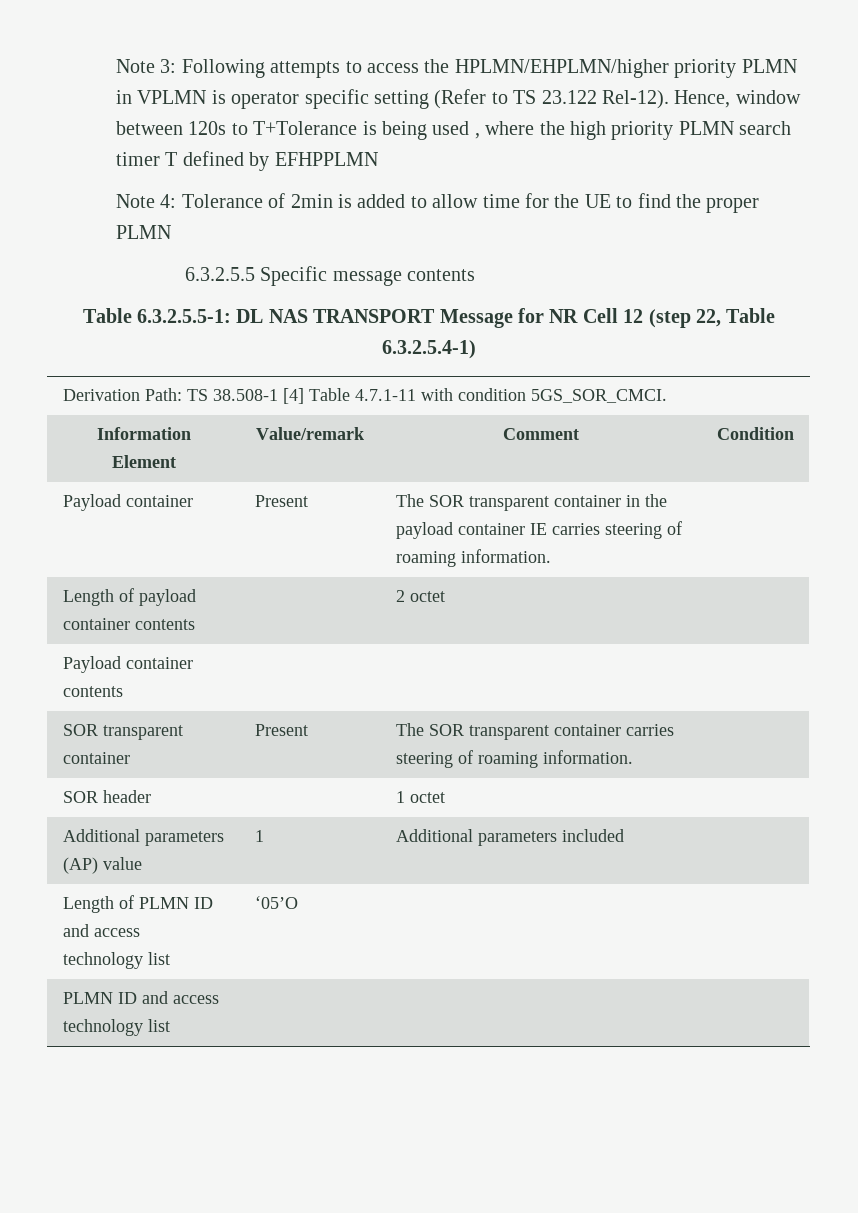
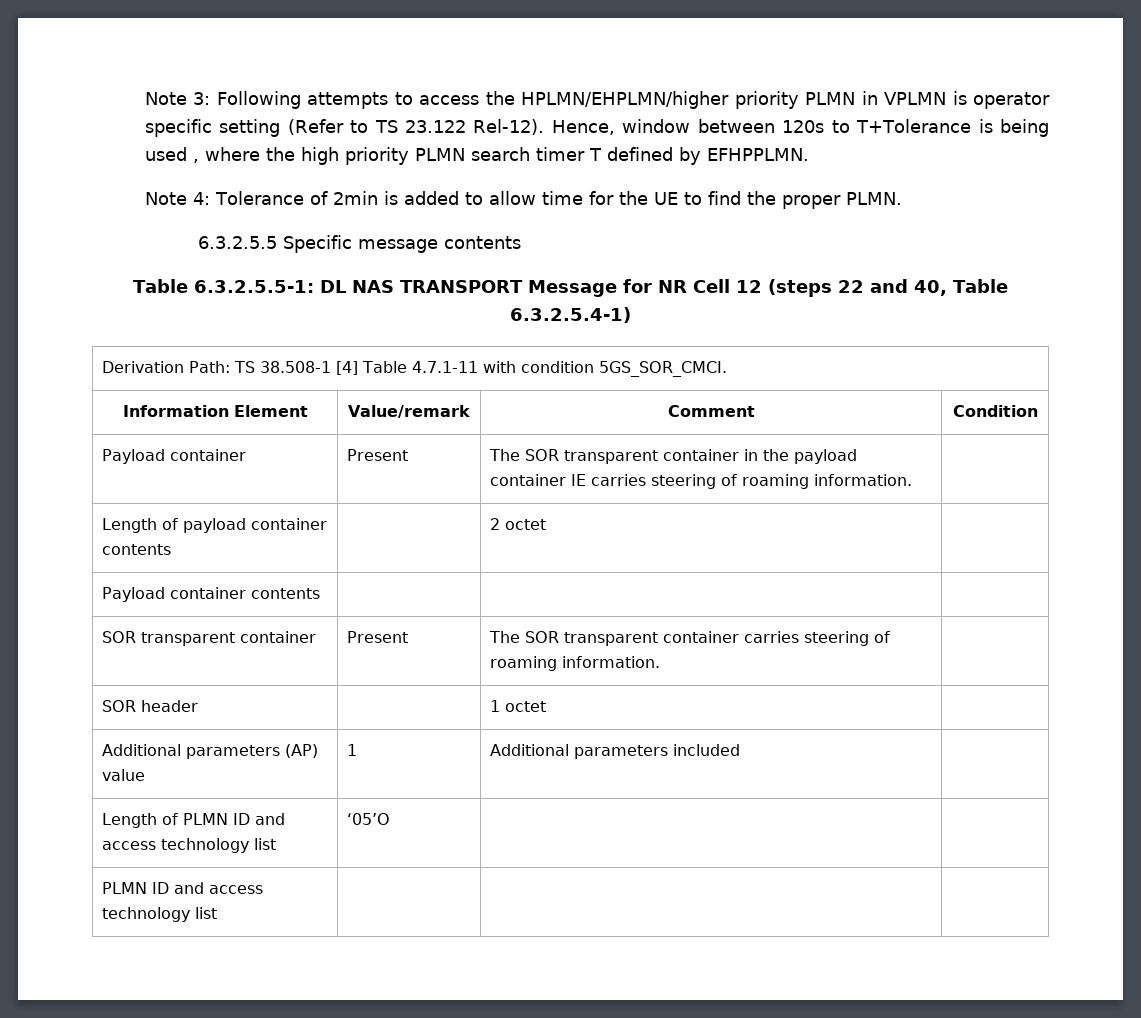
[274,152,378,166] EFHPPLMN -> [706,148,809,161] EFHPPLMN.
[115,225,171,239] PLMN -> [845,192,902,205] PLMN.
[648,309,721,328] (step 22, -> [767,279,947,297] (steps 22 and 40,

